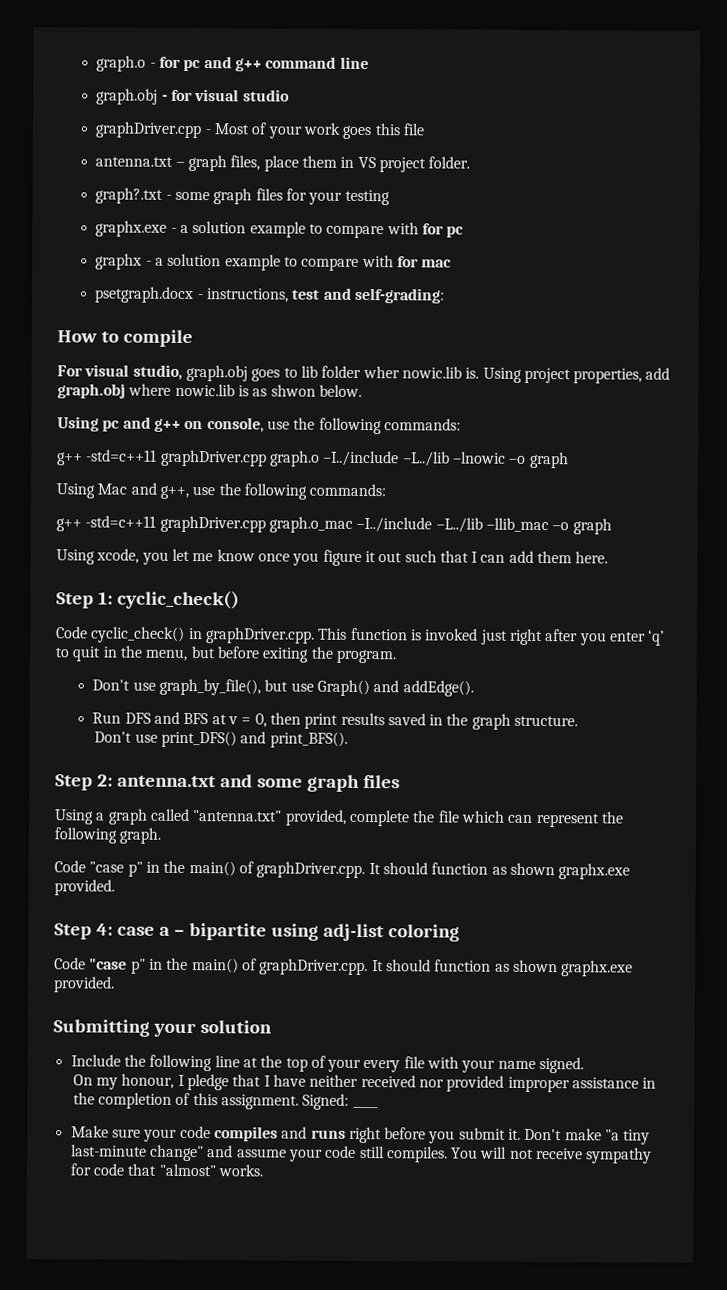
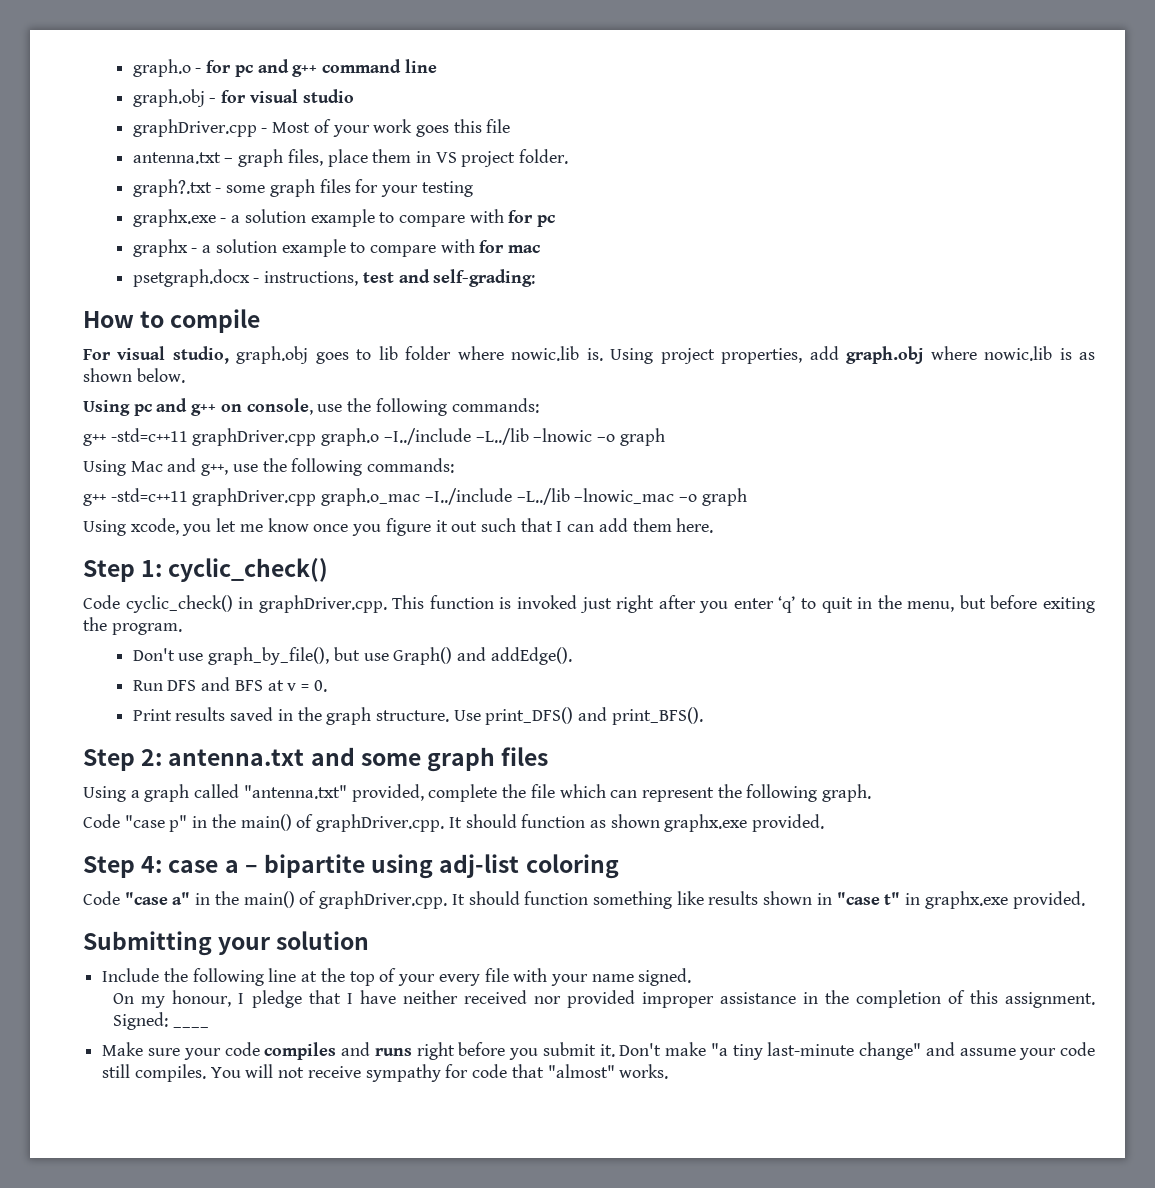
[362,365,400,379] wher -> [457,346,504,360] where
[270,384,316,397] shwon -> [83,368,132,382] shown
[485,517,549,533] –llib_mac -> [574,488,675,504] –lnowic_mac
[254,712,339,729] 0, then print -> [313,680,327,692] [132,709,172,721] 0. // Print
[94,731,158,743] // Don't use -> [453,710,481,721] Use
[130,957,558,976] p" in the main() of graphDriver.cpp. It should function as shown -> [172,891,921,909] a" in the main() of graphDriver.cpp. It should function something like results shown in "case t" in

